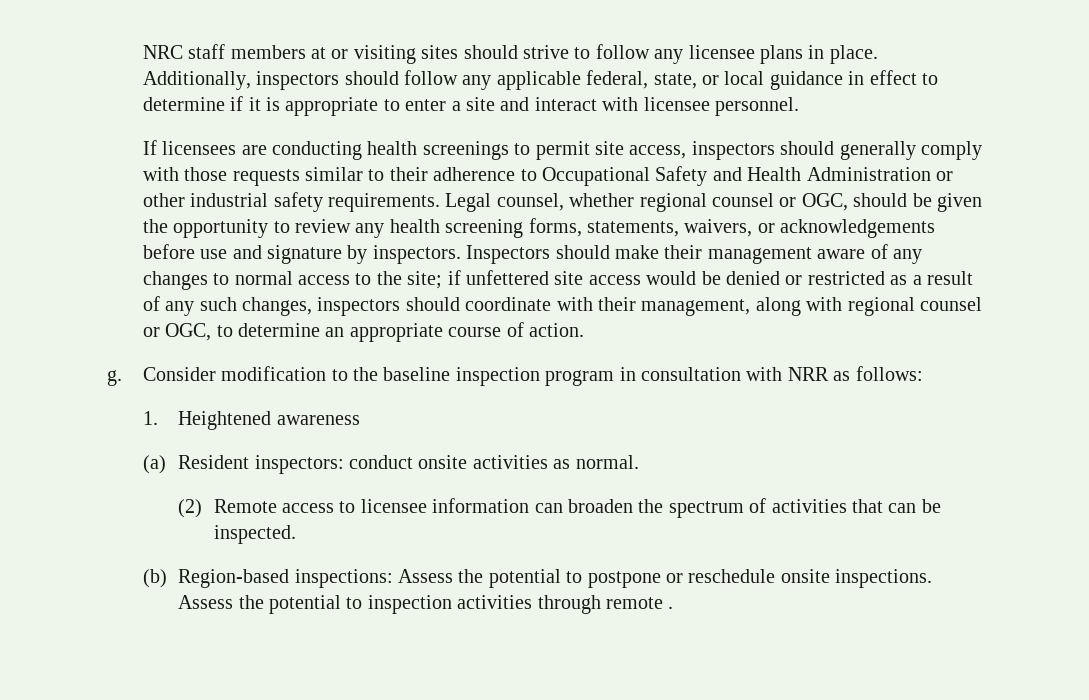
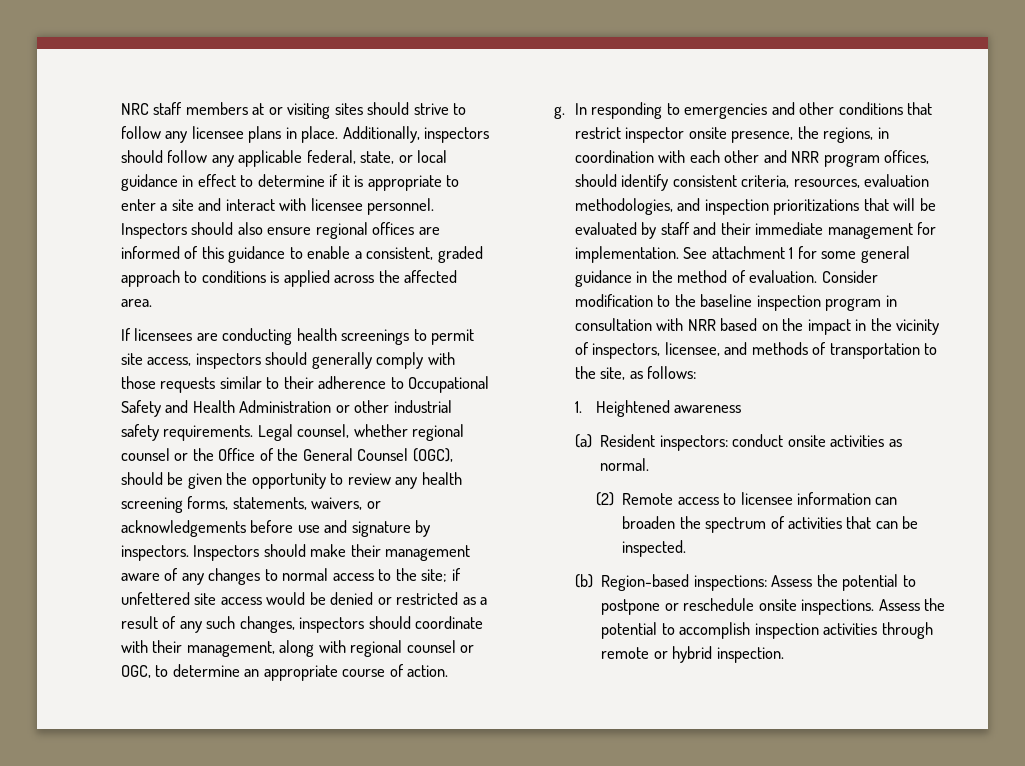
(799, 106) none -> [120,222,440,239] [120,246,483,263] [120,270,458,287] [120,299,152,307] Inspectors should also ensure regional offices are informed of this guidance to enable a consistent, graded approach to conditions is applied across the affected area.
[801,193,848,211] OGC, -> [192,448,453,462] the Office of the General Counsel (OGC),
(123, 378) none -> [574,102,933,119] [574,126,889,143] [574,150,930,167] [574,174,930,191] [574,198,936,215] [574,222,937,239] [574,246,910,263] [574,270,818,287] In responding to emergencies and other conditions that restrict inspector onsite presence, the regions, in coordination with each other and NRR program offices, should identify consistent criteria, resources, evaluation methodologies, and inspection prioritizations that will be evaluated by staff and their immediate management for implementation. See attachment 1 for some general guidance in the method of evaluation.
(829, 374) none -> [720,318,940,335] [574,342,938,359] [574,366,626,380] based on the impact in the vicinity of inspectors, licensee, and methods of transportation to the site,
(363, 603) none -> [679,622,751,639] accomplish
[668,606,674,609] . -> [653,646,784,663] or hybrid inspection.

